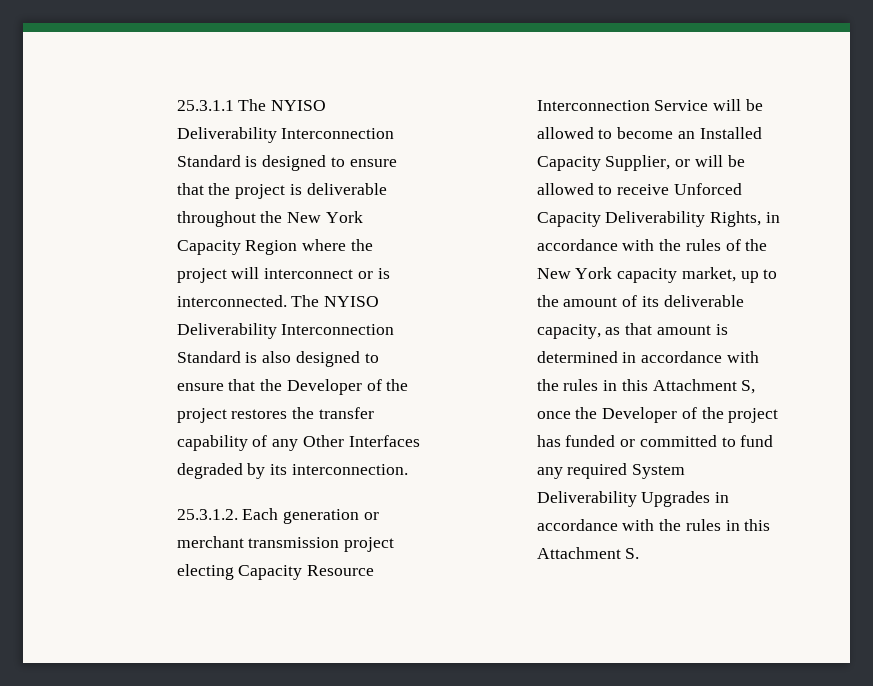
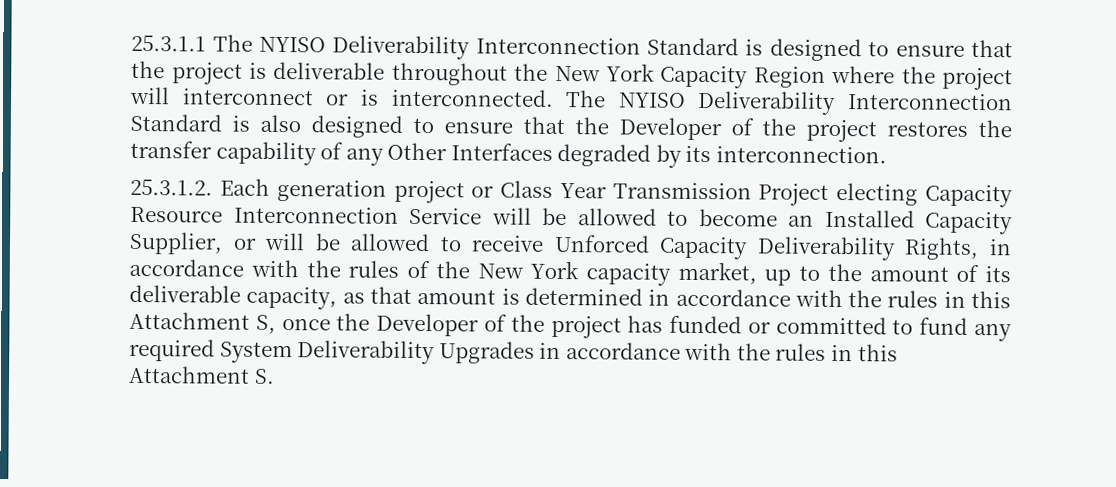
[363,512,379,520] [176,536,395,552] or merchant transmission project -> [393,180,830,206] project or Class Year Transmission Project

